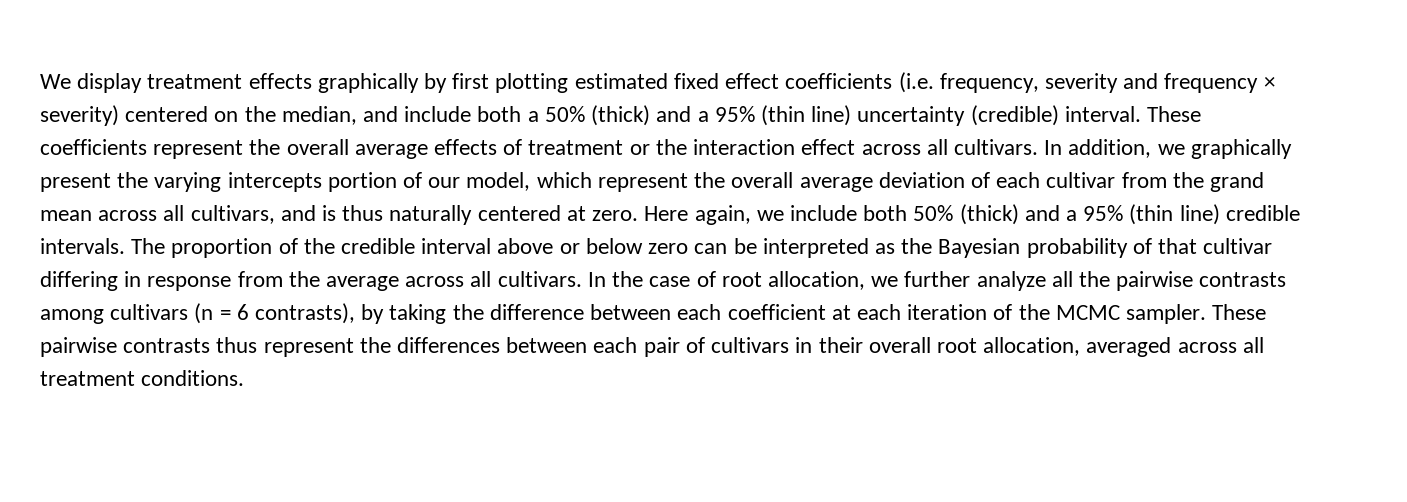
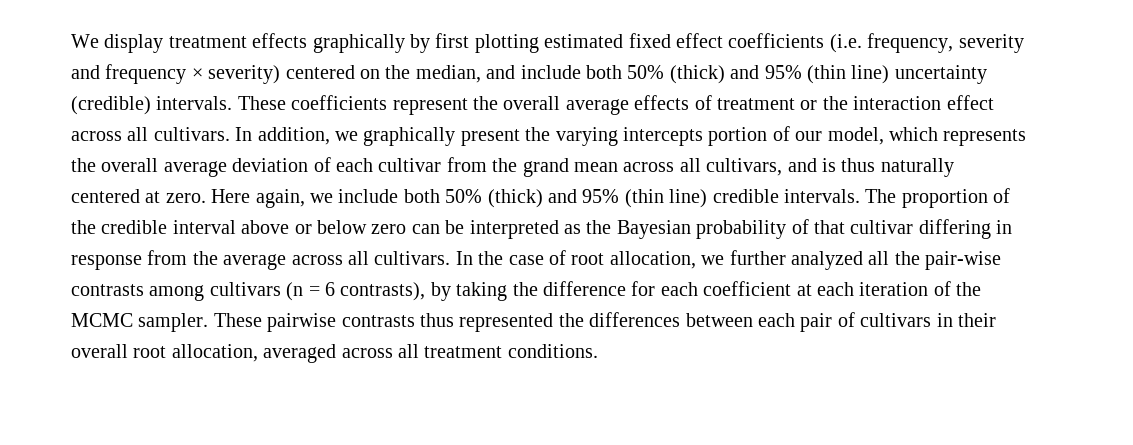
[527,105,709,126] a 50% (thick) and a -> [627,65,760,84] 50% (thick) and
[1064,106,1141,122] interval. -> [156,96,233,110] intervals.
[597,173,688,192] represent -> [943,129,1027,146] represents
[1065,210,1077,221] a -> (577, 196) none
[976,271,1046,291] analyze -> [790,251,863,270] analyzed
[1116,271,1194,291] pairwise -> [925,251,1002,270] pair-wise
[590,304,672,320] between -> [631,281,656,296] for
[263,338,354,357] represent -> [459,313,554,332] represented

